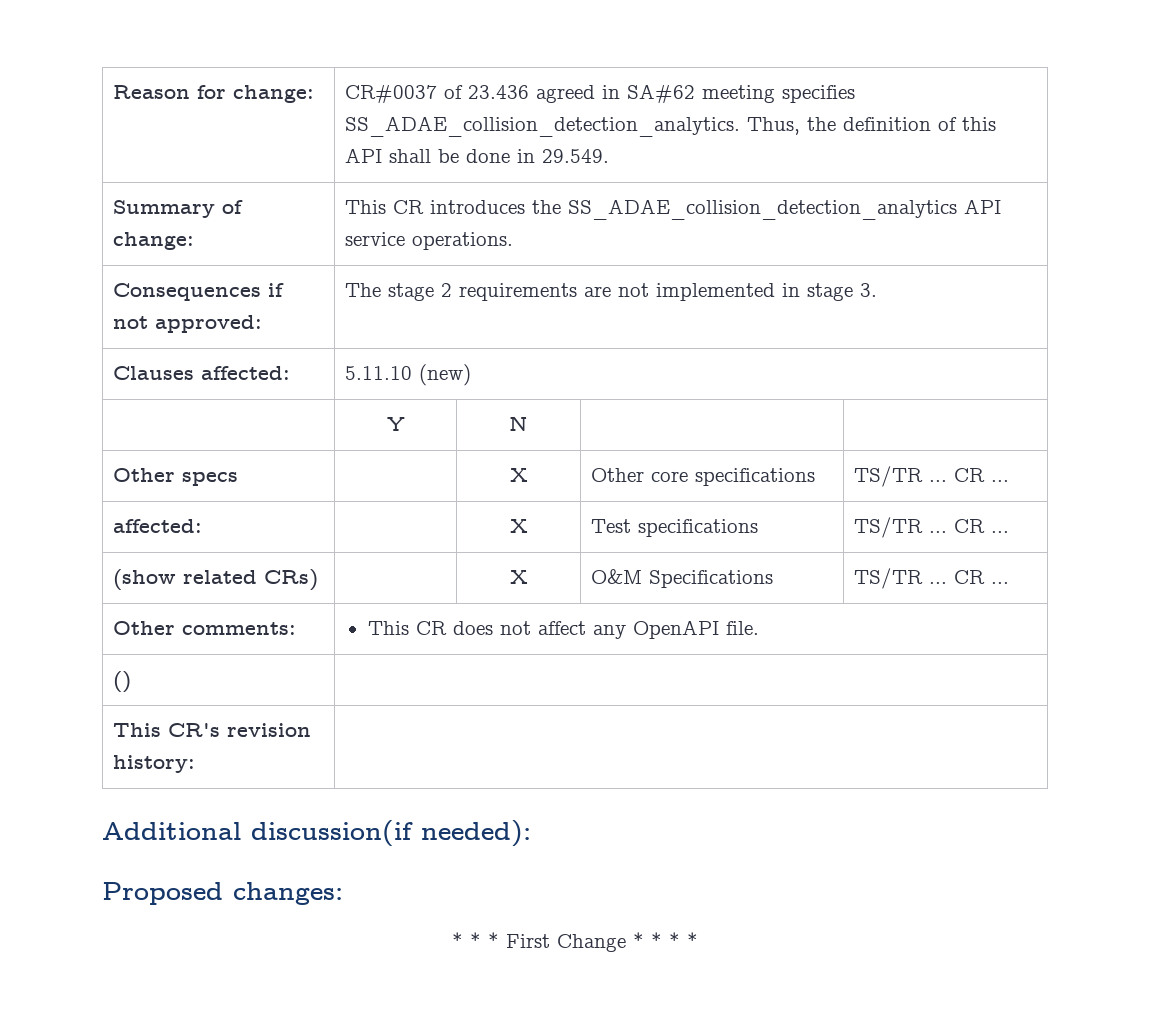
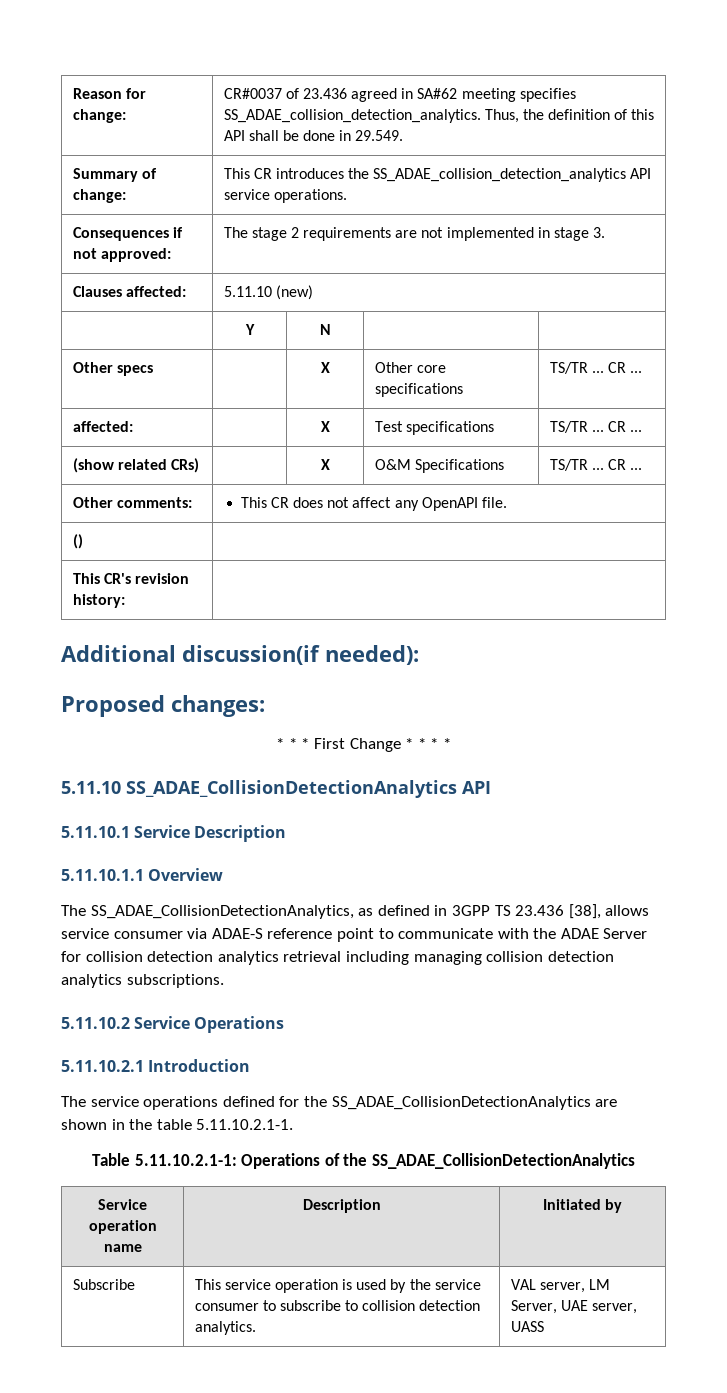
(698, 940) none -> [61,780,491,798] [61,825,287,842] [61,868,224,881] [61,904,650,919] [61,928,648,942] [61,951,614,965] [61,974,224,988] [61,1016,285,1033] [61,1059,251,1072] [61,1096,618,1110] [61,1119,294,1130] [92,1153,635,1169] [98,1199,147,1210] [88,1220,157,1234] [103,1244,142,1252] [302,1199,381,1213] [542,1199,623,1213] [72,1279,135,1290] [194,1279,481,1293] [194,1300,481,1311] [194,1321,256,1335] [510,1279,610,1293] [510,1300,637,1314] [510,1321,544,1332] // 5.11.10 SS_ADAE_CollisionDetectionAnalytics API // 5.11.10.1 Service Description // 5.11.10.1.1 Overview // The SS_ADAE_CollisionDetectionAnalytics, as defined in 3GPP TS 23.436 [38], allows service consumer via ADAE-S reference point to communicate with the ADAE Server for collision detection analytics retrieval including managing collision detection analytics subscriptions. // 5.11.10.2 Service Operations // 5.11.10.2.1 Introduction // The service operations defined for the SS_ADAE_CollisionDetectionAnalytics are shown in the table 5.11.10.2.1-1. // Table 5.11.10.2.1-1: Operations of the SS_ADAE_CollisionDetectionAnalytics // Service operation name | Description | Initiated by // Subscribe | This service operation is used by the service consumer to subscribe to collision detection analytics. | VAL server, LM Server, UAE server, UASS

